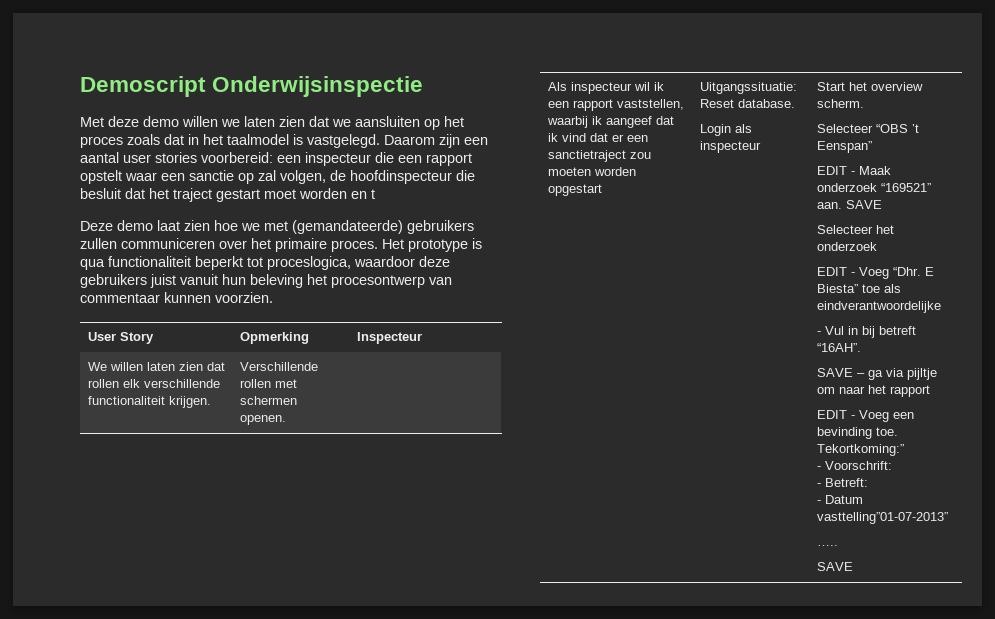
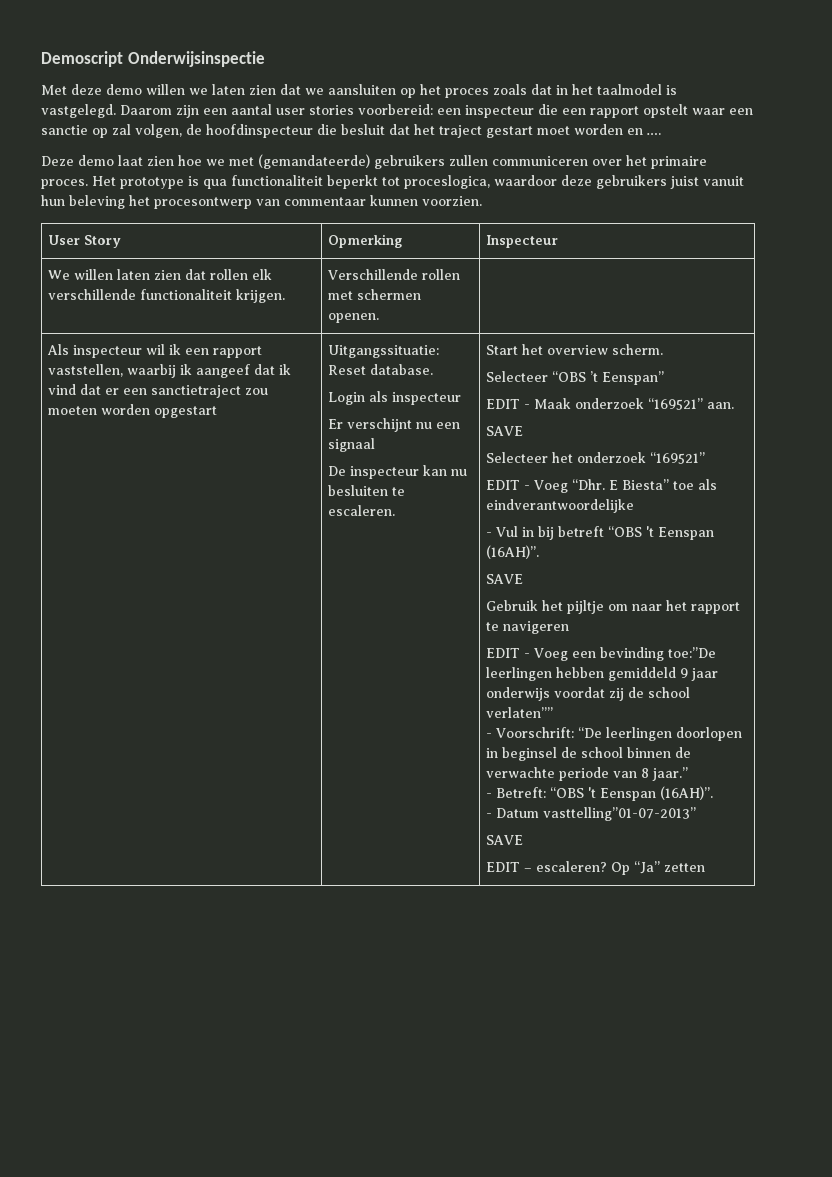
[371,189,375,199] t -> [647,133,661,135] ….
(761, 147) none -> [327,418,460,432] [327,438,375,452] [327,465,467,479] [327,485,405,496] [327,505,395,516] // Er verschijnt nu een signaal // De inspecteur kan nu besluiten te escaleren.
(842, 205) none -> (734, 405) //
(877, 246) none -> [649,452,705,464] “169521”
[816,343,861,352] [816,368,904,380] “16AH”. // SAVE – ga via -> [607,526,714,540] [485,545,539,559] [485,574,523,584] [485,600,563,611] “OBS 't Eenspan (16AH)”. // SAVE // Gebruik het
(930, 391) none -> [485,621,569,634] te navigeren
[875,427,898,436] [816,444,904,456] [816,461,892,470] [816,478,868,487] [816,495,863,504] [816,512,948,524] [816,545,838,546] [816,562,853,571] toe. Tekortkoming:” // - Voorschrift: // - Betreft: // - Datum vasttelling”01-07-2013” // ….. // SAVE -> [667,647,716,658] [485,667,718,681] [485,687,690,701] [485,707,553,718] [485,727,742,741] [485,747,691,761] [485,767,688,781] [485,786,713,801] [485,807,696,821] [485,835,523,845] [485,861,705,875] toe:”De leerlingen hebben gemiddeld 9 jaar onderwijs voordat zij de school verlaten”” // - Voorschrift: “De leerlingen doorlopen in beginsel de school binnen de verwachte periode van 8 jaar.” // - Betreft: “OBS 't Eenspan (16AH)”. // - Datum vasttelling”01-07-2013” // SAVE // EDIT – escaleren? Op “Ja” zetten

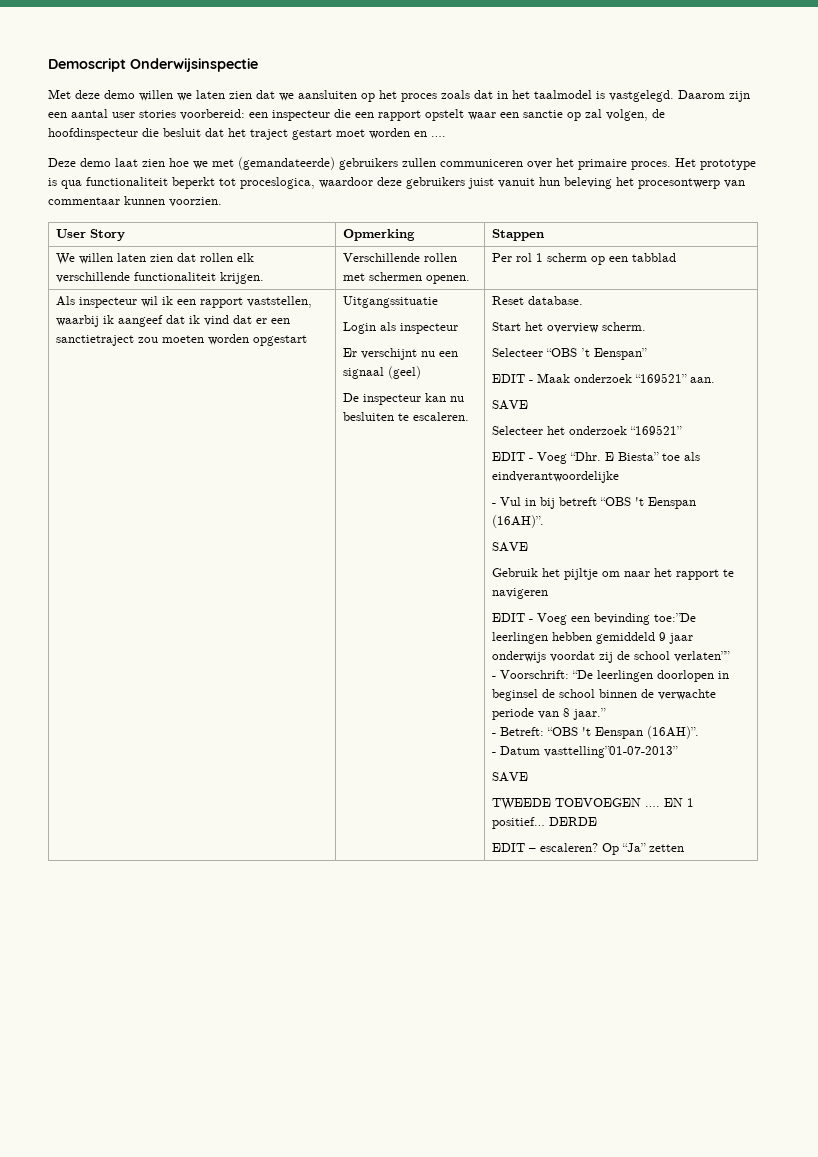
[485,235,558,248] Inspecteur -> [492,229,545,241] Stappen
(379, 318) none -> [492,253,677,265] Per rol 1 scherm op een tabblad
[327,345,439,358] [327,364,433,375] Uitgangssituatie: Reset database. -> [343,296,439,308] Uitgangssituatie
(375, 445) none -> [388,366,422,379] (geel)
(395, 510) none -> [492,296,584,305] Reset database. //
(523, 840) none -> [492,798,695,810] [492,817,598,829] // TWEEDE TOEVOEGEN …. EN 1 positief… DERDE

